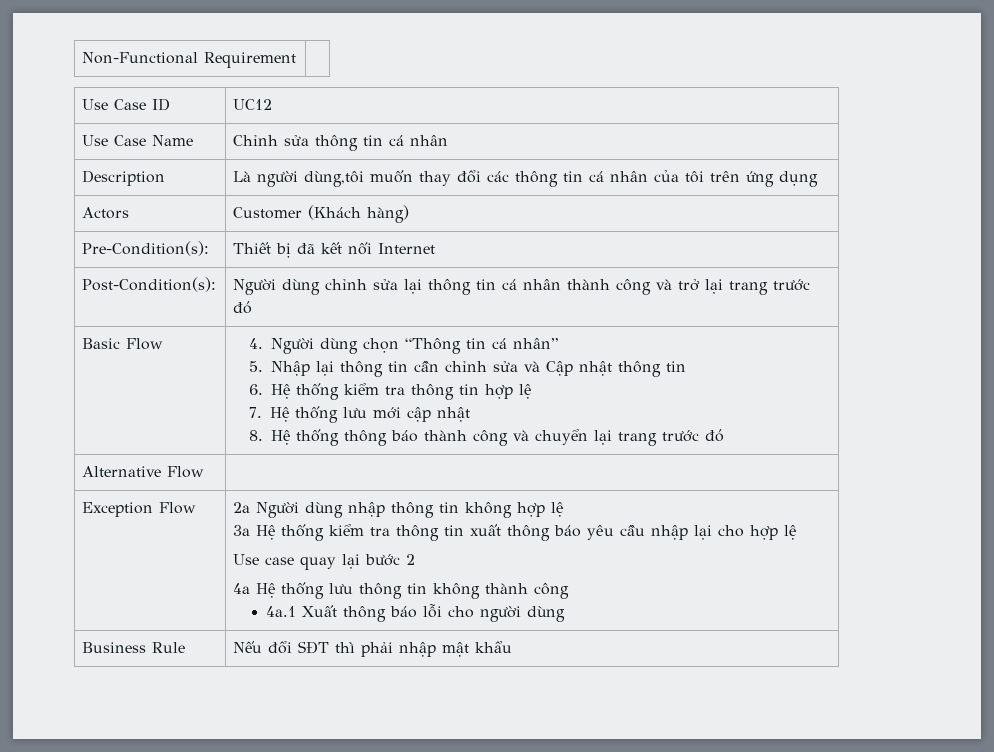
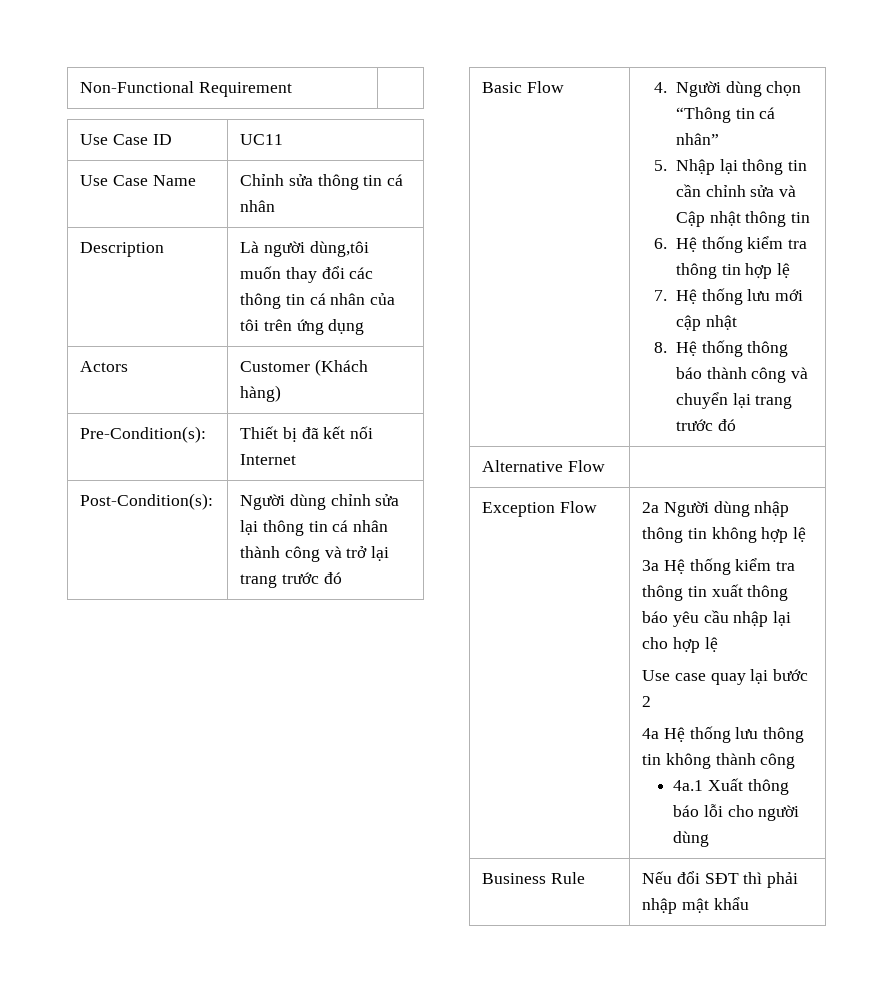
[233,99,273,110] UC12 -> [240,134,284,145] UC11

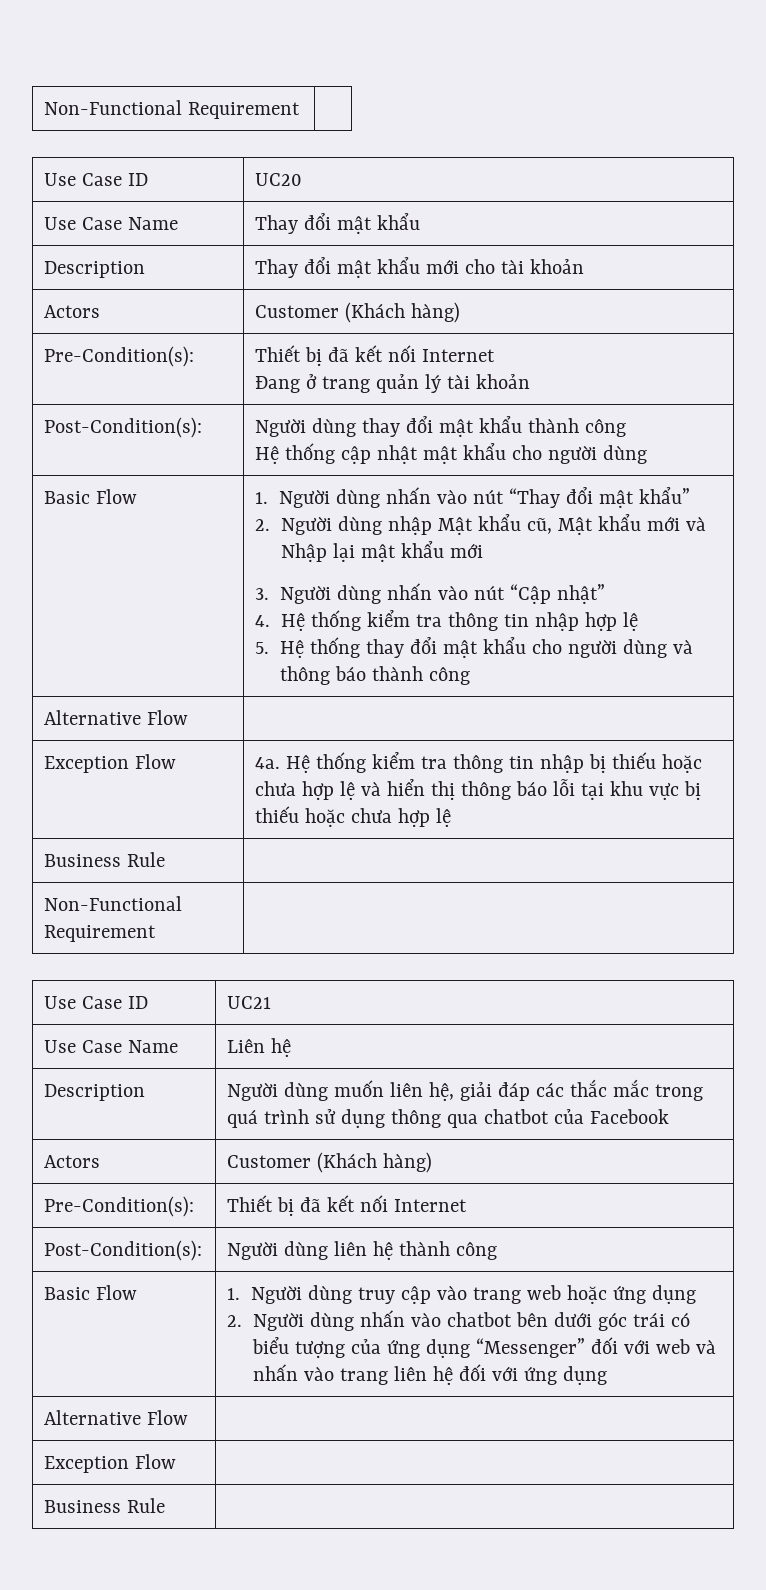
[80,81,292,97] [80,134,172,145] [240,134,284,145] [80,175,196,186] [240,174,404,190] [240,200,276,212] [80,242,165,257] [240,241,369,257] [240,266,374,283] [240,293,396,309] [240,319,365,335] Non-Functional Requirement | // Use Case ID | UC11 // Use Case Name | Chỉnh sửa thông tin cá nhân // Description | Là người dùng,tôi muốn thay đổi các thông tin cá nhân của tôi trên ứng dụng -> [44,100,301,119] [44,173,149,186] [255,173,303,186] [44,217,179,230] [255,213,421,234] [44,261,146,278] [255,257,584,278] [44,305,101,318] [255,302,461,323] [44,346,195,367] [255,345,495,366] [255,374,530,393] [44,417,203,438] [255,416,626,437] [255,443,647,464] [44,489,138,504] [255,487,690,508] [255,514,706,535] [281,541,484,562] [255,583,605,604] [255,610,638,631] [255,637,693,658] [280,666,471,685] [44,710,189,725] [44,754,177,773] [255,752,702,773] [255,779,701,800] [255,806,452,827] [44,852,166,867] [44,896,183,911] [44,925,157,942] [44,996,149,1009] [227,996,272,1009] [44,1040,179,1053] [227,1038,292,1057] [44,1084,146,1101] [227,1079,703,1101] [227,1109,669,1128] Non-Functional Requirement | // Use Case ID | UC20 // Use Case Name | Thay đổi mật khẩu // Description | Thay đổi mật khẩu mới cho tài khoản // Actors | Customer (Khách hàng) // Pre-Condition(s): | Thiết bị đã kết nối Internet // Đang ở trang quản lý tài khoản // Post-Condition(s): | Người dùng thay đổi mật khẩu thành công // Hệ thống cập nhật mật khẩu cho người dùng // Basic Flow | 1. Người dùng nhấn vào nút “Thay đổi mật khẩu” // 2. Người dùng nhập Mật khẩu cũ, Mật khẩu mới và Nhập lại mật khẩu mới // 3. Người dùng nhấn vào nút “Cập nhật” // 4. Hệ thống kiểm tra thông tin nhập hợp lệ // 5. Hệ thống thay đổi mật khẩu cho người dùng và thông báo thành công // Alternative Flow | // Exception Flow | 4a. Hệ thống kiểm tra thông tin nhập bị thiếu hoặc chưa hợp lệ và hiển thị thông báo lỗi tại khu vực bị thiếu hoặc chưa hợp lệ // Business Rule | // Non-Functional Requirement | // Use Case ID | UC21 // Use Case Name | Liên hệ // Description | Người dùng muốn liên hệ, giải đáp các thắc mắc trong quá trình sử dụng thông qua chatbot của Facebook
[330,494,400,506] [240,520,389,536] [240,546,390,562] [240,572,342,588] [482,81,564,93] [654,81,802,97] [675,107,776,123] [675,133,719,145] [654,159,807,175] [675,184,796,197] [675,211,810,227] [654,236,807,253] [675,263,790,279] [654,288,803,305] [675,315,737,331] [654,340,789,357] [675,367,808,383] [675,392,793,409] [675,419,736,431] [482,460,605,472] [482,501,597,517] [642,501,790,517] [642,527,807,543] [642,558,796,575] [642,584,789,601] [642,610,792,627] [642,637,718,653] [642,669,809,685] [642,696,652,707] [642,726,805,743] [642,753,796,769] [673,778,789,795] [673,804,800,821] [673,831,710,847] [482,872,585,884] [642,871,799,888] [642,897,749,914] chỉnh sửa lại thông tin cá nhân thành công và trở lại trang trước đó // Basic Flow | 4. Người dùng chọn “Thông tin cá nhân” // 5. Nhập lại thông tin cần chỉnh sửa và Cập nhật thông tin // 6. Hệ thống kiểm tra thông tin hợp lệ // 7. Hệ thống lưu mới cập nhật // 8. Hệ thống thông báo thành công và chuyển lại trang trước đó // Alternative Flow | // Exception Flow | 2a Người dùng nhập thông tin không hợp lệ // 3a Hệ thống kiểm tra thông tin xuất thông báo yêu cầu nhập lại cho hợp lệ // Use case quay lại bước 2 // 4a Hệ thống lưu thông tin không thành công // 4a.1 Xuất thông báo lỗi cho người dùng // Business Rule | Nếu đổi SĐT thì phải nhập mật khẩu -> [334,1241,497,1260] [44,1285,138,1300] [227,1285,696,1304] [227,1310,690,1331] [252,1337,716,1358] [253,1364,607,1385] [44,1410,189,1425] [44,1454,177,1473] [44,1498,166,1513] liên hệ thành công // Basic Flow | 1. Người dùng truy cập vào trang web hoặc ứng dụng // 2. Người dùng nhấn vào chatbot bên dưới góc trái có biểu tượng của ứng dụng “Messenger” đối với web và nhấn vào trang liên hệ đối với ứng dụng // Alternative Flow | // Exception Flow | // Business Rule |

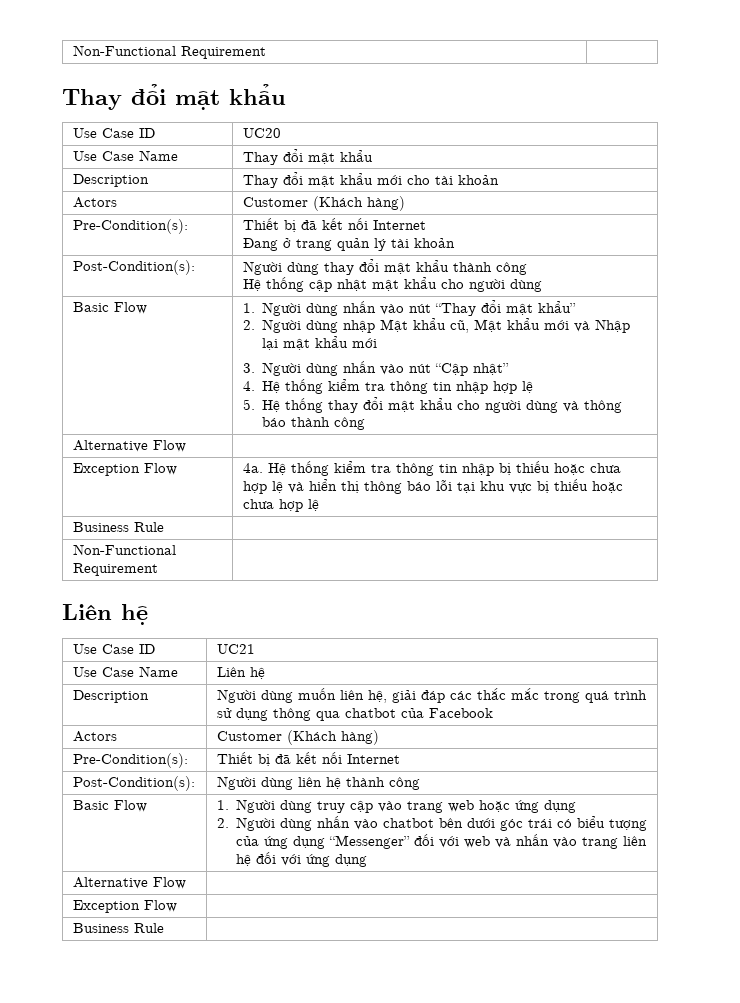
[44,100,301,119] Non-Functional Requirement | -> [72,45,266,59] [62,84,286,110] Non-Functional Requirement | // Thay đổi mật khẩu
(157, 933) none -> [62,604,148,625] // Liên hệ

